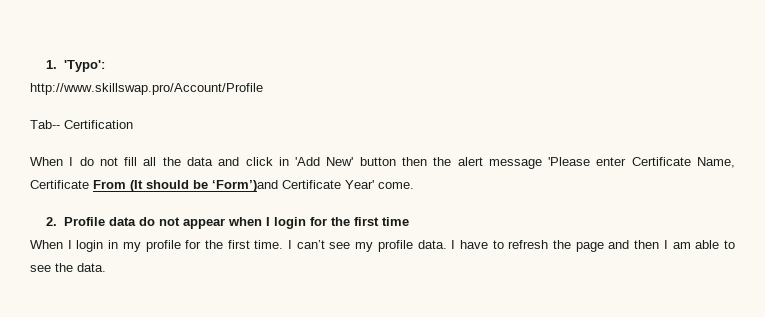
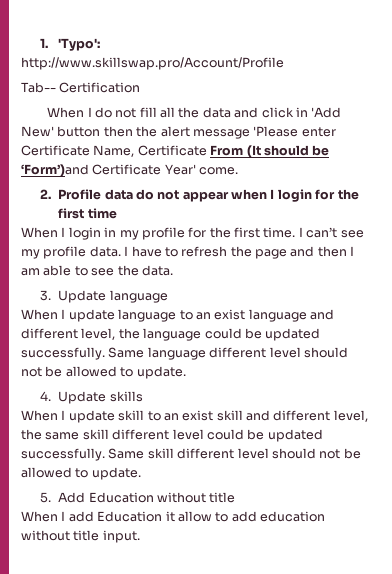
(106, 267) none -> [39,290,168,303] [21,309,334,322] [21,328,321,341] [21,347,348,360] [21,366,186,379] [39,391,143,404] [21,410,368,423] [21,429,323,442] [21,448,361,461] [21,467,141,480] [39,492,236,503] [21,511,325,522] [21,530,140,543] // 3. Update language // When I update language to an exist language and different level, the language could be updated successfully. Same language different level should not be allowed to update. // 4. Update skills // When I update skill to an exist skill and different level, the same skill different level could be updated successfully. Same skill different level should not be allowed to update. // 5. Add Education without title // When I add Education it allow to add education without title input.

